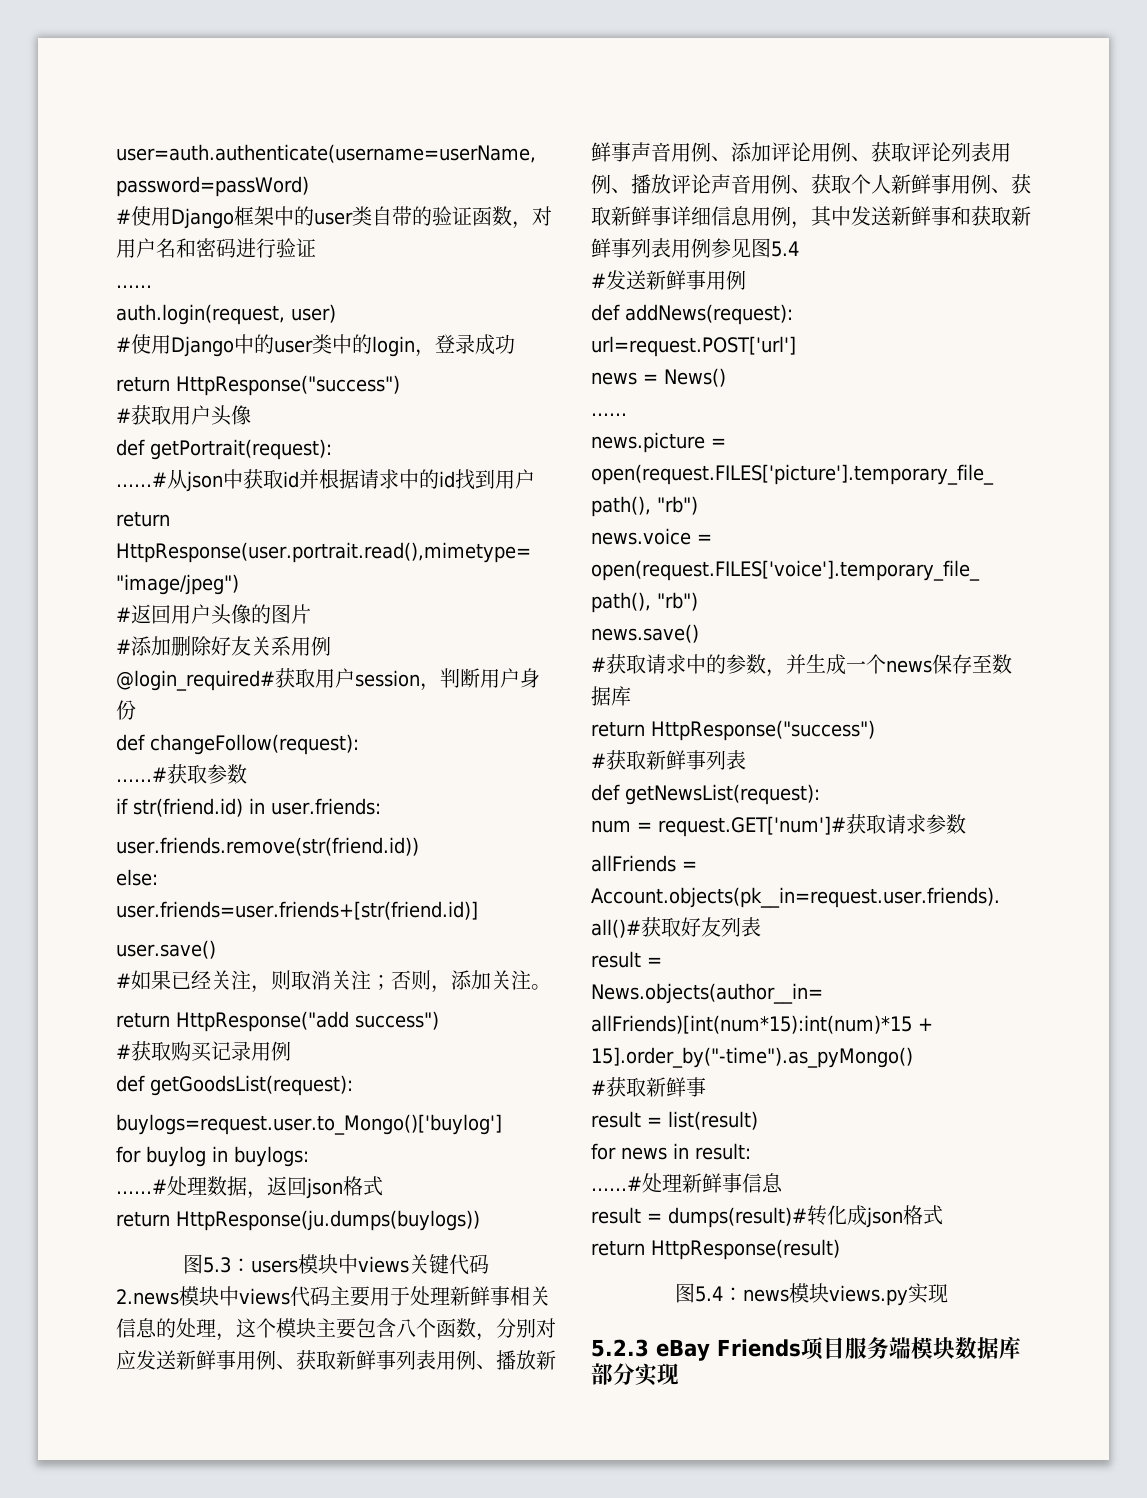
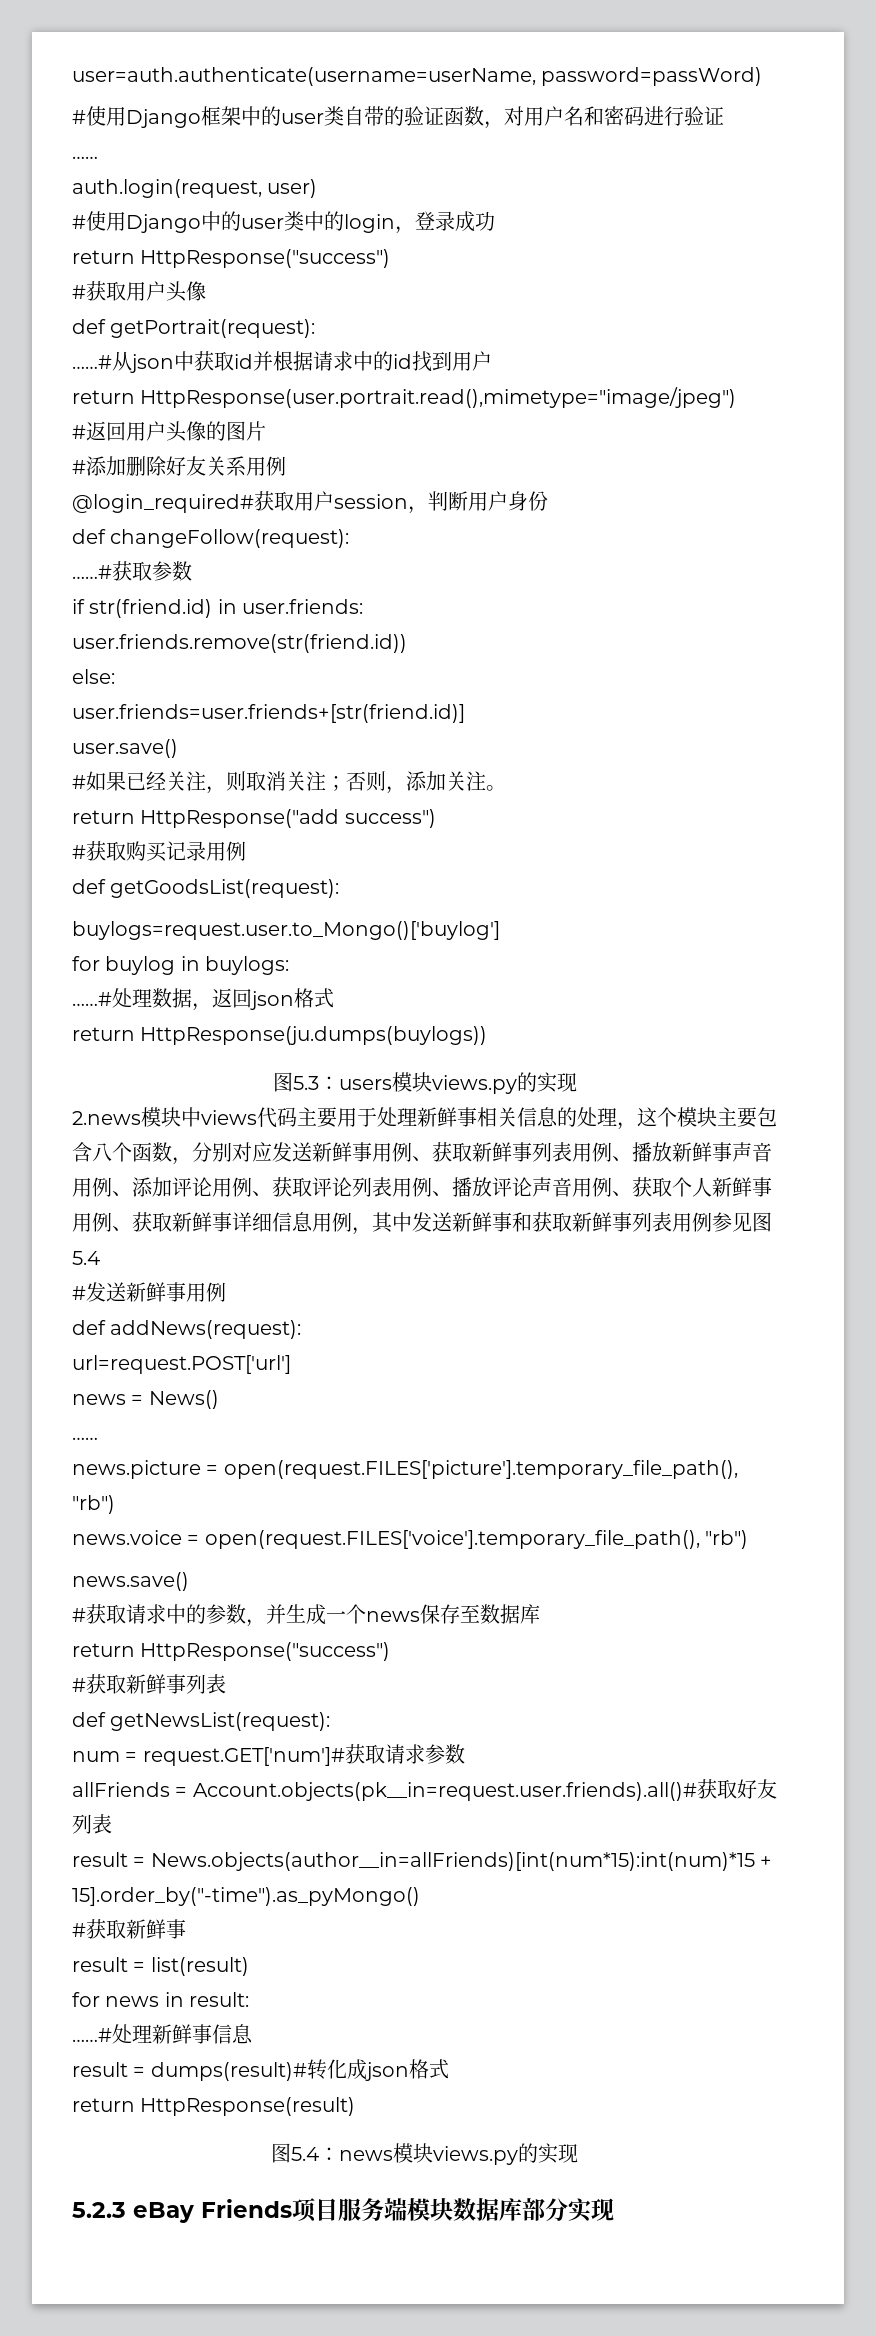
[338,1254,489,1275] 中views关键代码 -> [431,1072,577,1094] views.py的实现
(908, 1295) none -> [518,2143,538,2163] 的

